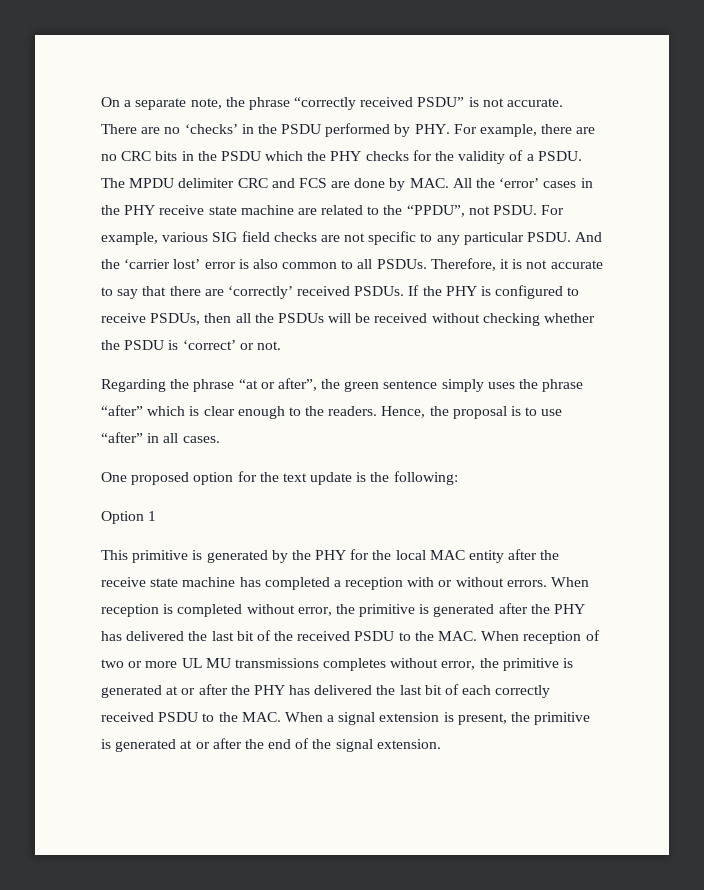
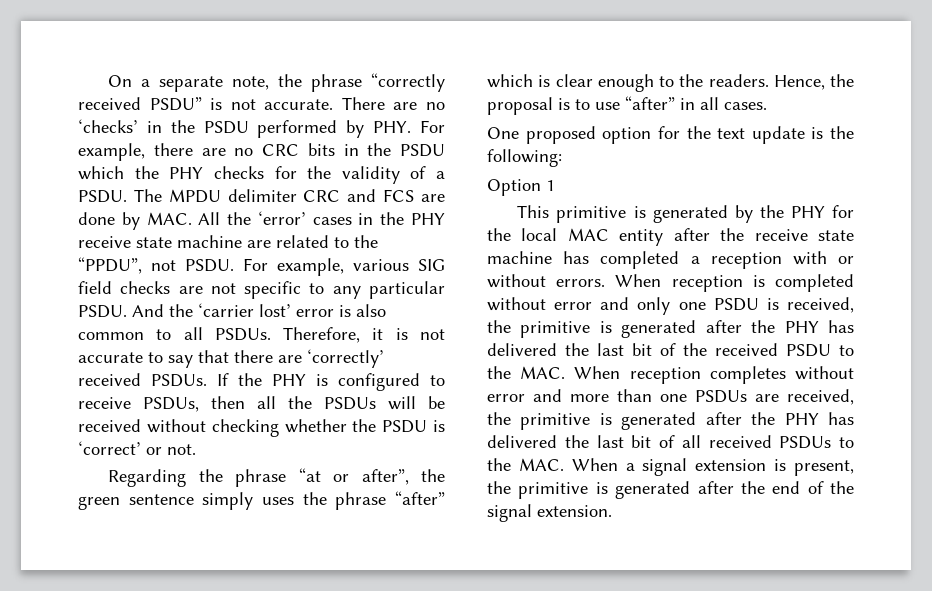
[297,607,332,616] error, -> [554,297,854,315] error and only one PSDU is received,
[585,630,600,641] [101,658,574,671] [101,684,551,698] [101,712,199,722] of two or more UL MU transmissions completes without error, the primitive is generated at or after the PHY has delivered the last bit of each correctly received PSDU -> [709,366,854,384] [487,389,854,405] [487,412,854,430] [487,435,832,449] completes without error and more than one PSDUs are received, the primitive is generated after the PHY has delivered the last bit of all received PSDUs
[180,740,210,749] at or -> (691, 490) none

